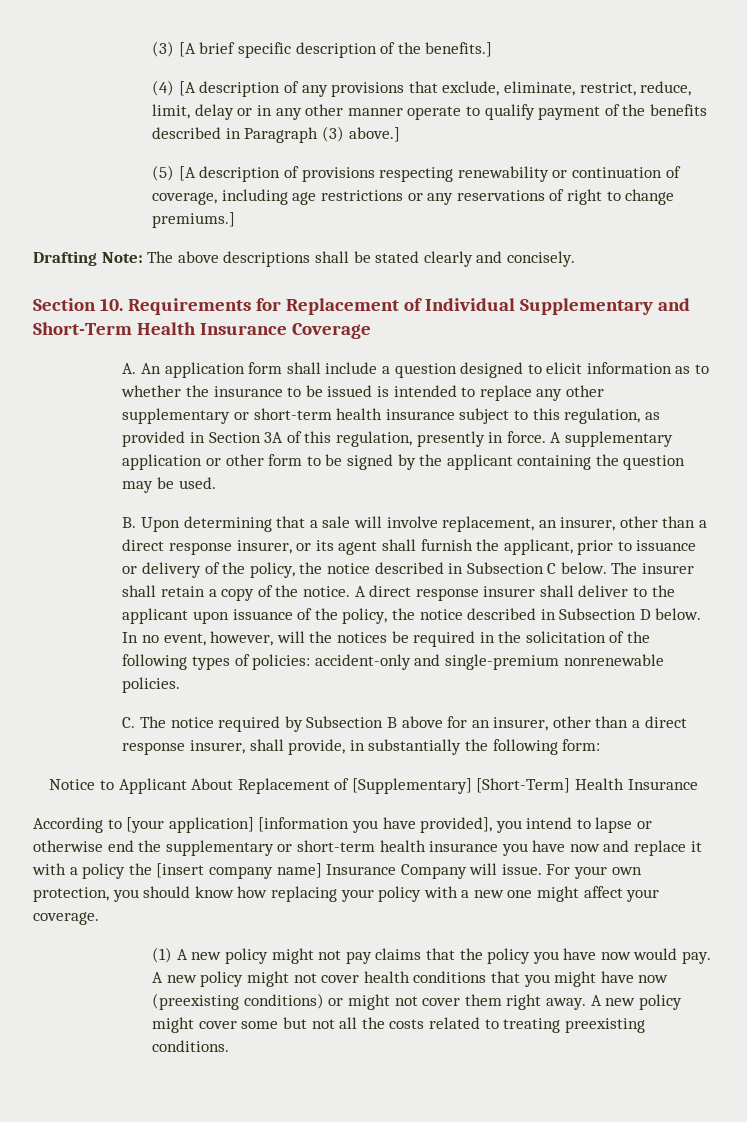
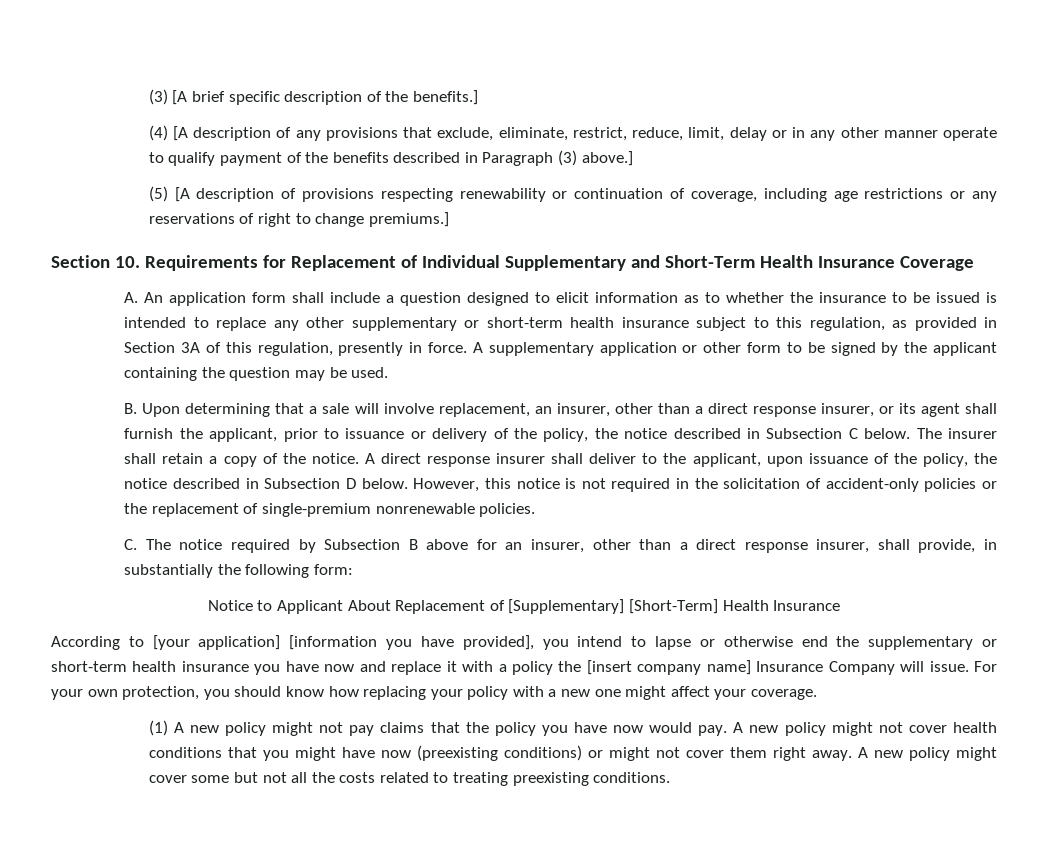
[33,251,575,267] // Drafting Note: The above descriptions shall be stated clearly and concisely. -> (449, 219) none
[122,608,189,624] applicant -> [692,453,761,467] applicant,
[122,631,409,646] In no event, however, will the notices be -> [413,478,606,492] However, this notice is not
[627,631,651,643] [122,654,441,670] the following types of policies: accident-only and -> [825,478,998,492] [124,503,259,517] accident-only policies or the replacement of

